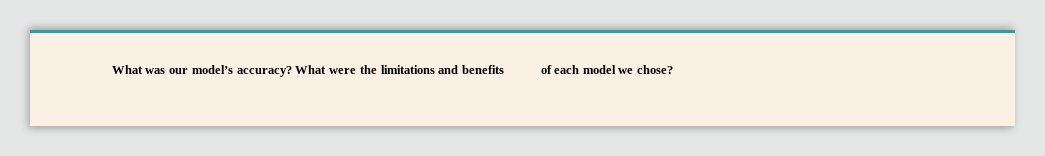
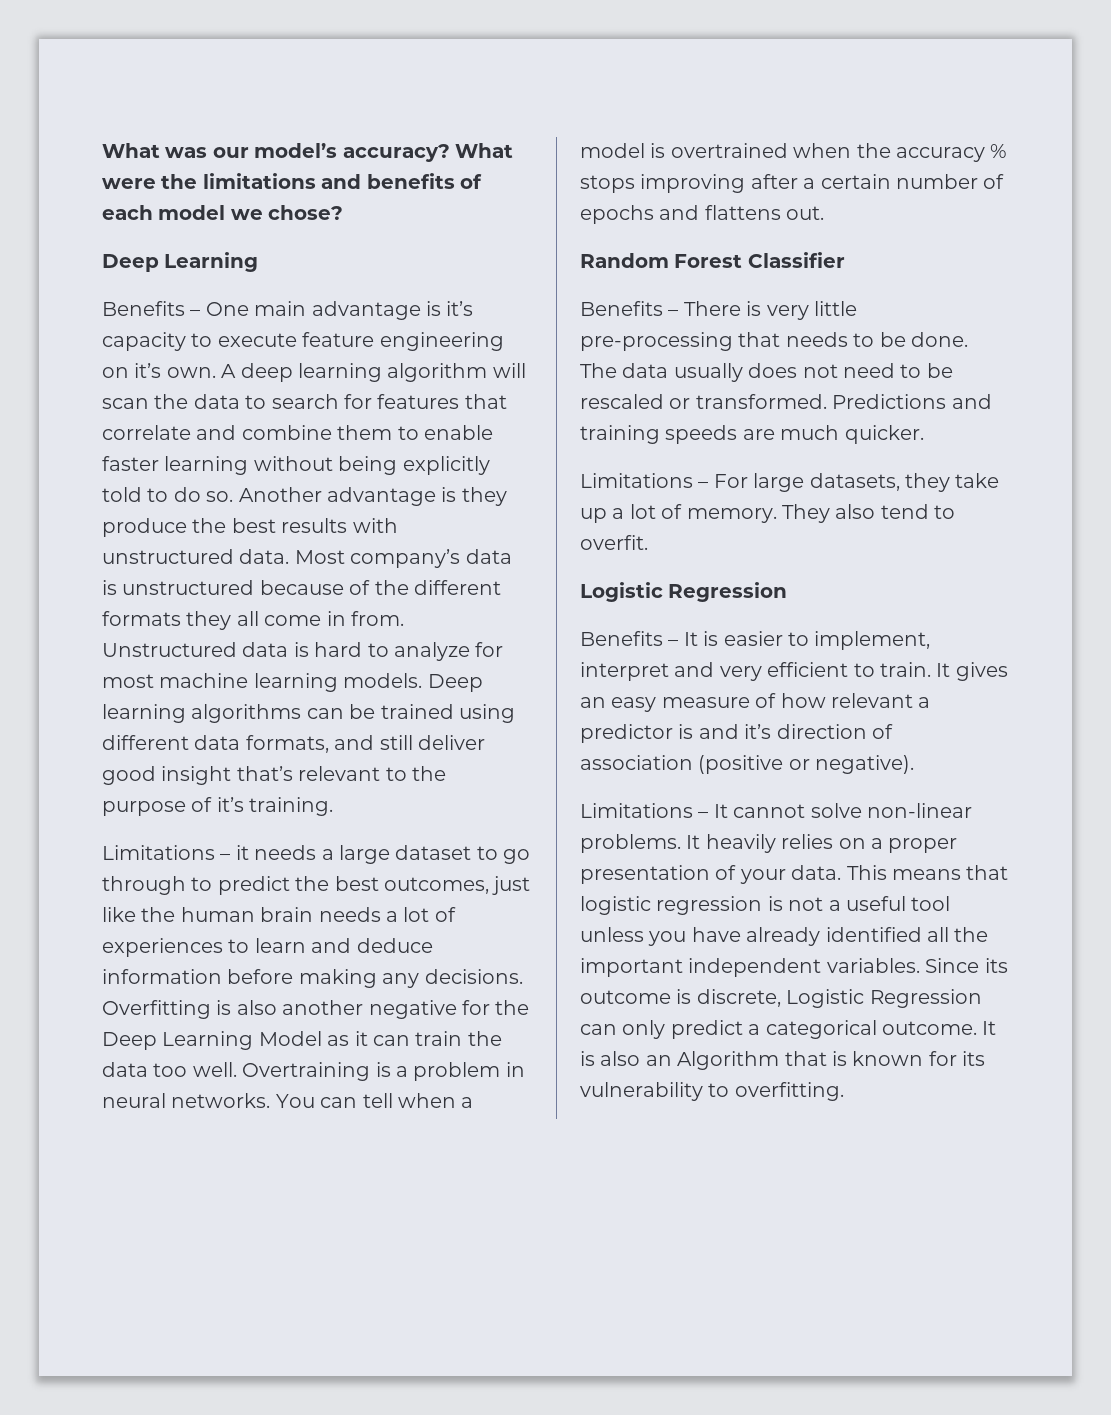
(673, 69) none -> [102,252,259,272] [102,301,474,320] [102,332,504,351] [102,363,526,382] [102,394,507,409] [102,425,493,440] [102,456,490,475] [102,487,507,506] [102,518,398,537] [102,549,512,568] [102,580,501,595] [102,611,404,630] [102,642,504,661] [102,673,483,692] [102,704,515,723] [102,735,485,753] [102,766,446,785] [102,797,334,816] [102,845,531,864] [102,876,531,895] [102,907,456,922] [102,938,433,957] [102,969,523,988] [102,1000,530,1019] [102,1031,502,1050] [102,1062,525,1081] [102,1093,474,1108] [580,143,1008,162] [580,174,1005,193] [580,205,825,224] [580,252,845,268] [580,301,857,320] [580,332,968,351] [580,363,953,382] [580,394,992,409] [580,425,924,444] [580,473,1000,492] [580,504,956,523] [580,535,648,550] [580,582,788,602] [580,631,931,650] [580,662,1008,681] [580,693,931,712] [580,724,893,743] [580,755,915,774] [580,803,972,818] [580,834,958,853] [580,865,1009,884] [580,896,951,915] [580,927,989,946] [580,958,1008,977] [580,989,982,1008] [580,1020,997,1039] [580,1051,986,1070] [580,1082,844,1101] // Deep Learning // Benefits – One main advantage is it’s capacity to execute feature engineering on it’s own. A deep learning algorithm will scan the data to search for features that correlate and combine them to enable faster learning without being explicitly told to do so. Another advantage is they produce the best results with unstructured data. Most company’s data is unstructured because of the different formats they all come in from. Unstructured data is hard to analyze for most machine learning models. Deep learning algorithms can be trained using different data formats, and still deliver good insight that’s relevant to the purpose of it’s training. // Limitations – it needs a large dataset to go through to predict the best outcomes, just like the human brain needs a lot of experiences to learn and deduce information before making any decisions. Overfitting is also another negative for the Deep Learning Model as it can train the data too well. Overtraining is a problem in neural networks. You can tell when a model is overtrained when the accuracy % stops improving after a certain number of epochs and flattens out. // Random Forest Classifier // Benefits – There is very little pre-processing that needs to be done. The data usually does not need to be rescaled or transformed. Predictions and training speeds are much quicker. // Limitations – For large datasets, they take up a lot of memory. They also tend to overfit. // Logistic Regression // Benefits – It is easier to implement, interpret and very efficient to train. It gives an easy measure of how relevant a predictor is and it’s direction of association (positive or negative). // Limitations – It cannot solve non-linear problems. It heavily relies on a proper presentation of your data. This means that logistic regression is not a useful tool unless you have already identified all the important independent variables. Since its outcome is discrete, Logistic Regression can only predict a categorical outcome. It is also an Algorithm that is known for its vulnerability to overfitting.

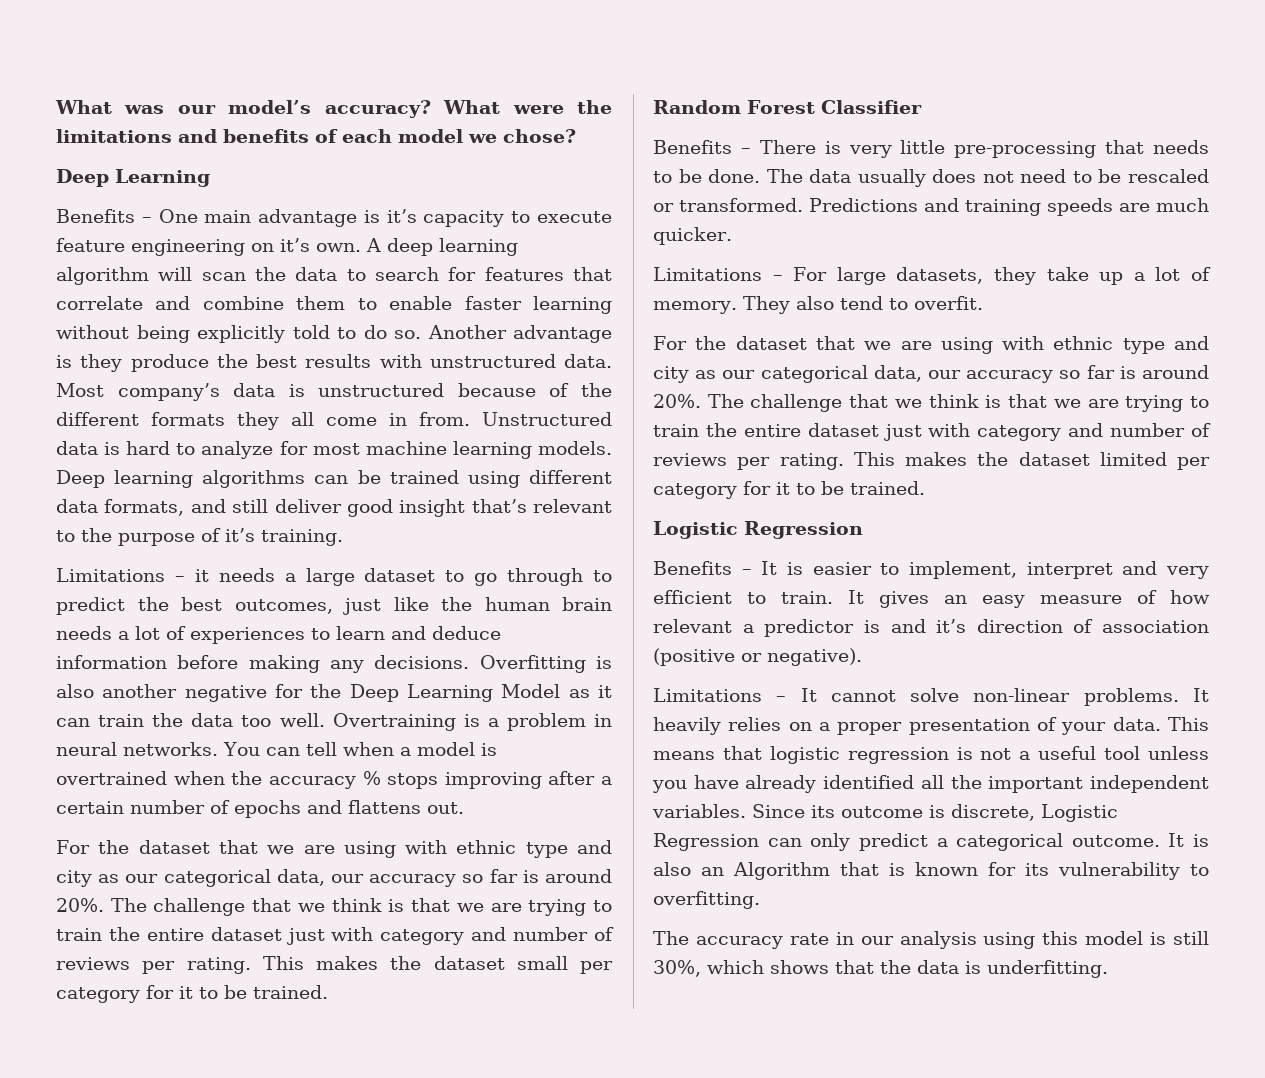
(825, 213) none -> [56,840,612,858] [56,869,612,887] [56,898,613,916] [56,927,615,945] [56,956,613,974] [56,985,328,1003] // For the dataset that we are using with ethnic type and city as our categorical data, our accuracy so far is around 20%. The challenge that we think is that we are trying to train the entire dataset just with category and number of reviews per rating. This makes the dataset small per category for it to be trained.
(648, 542) none -> [653,336,1209,354] [653,365,1209,383] [653,394,1209,412] [653,423,1211,441] [653,452,1210,470] [653,481,925,499] // For the dataset that we are using with ethnic type and city as our categorical data, our accuracy so far is around 20%. The challenge that we think is that we are trying to train the entire dataset just with category and number of reviews per rating. This makes the dataset limited per category for it to be trained.
(844, 1091) none -> [653,931,1209,949] [653,960,1108,978] // The accuracy rate in our analysis using this model is still 30%, which shows that the data is underfitting.

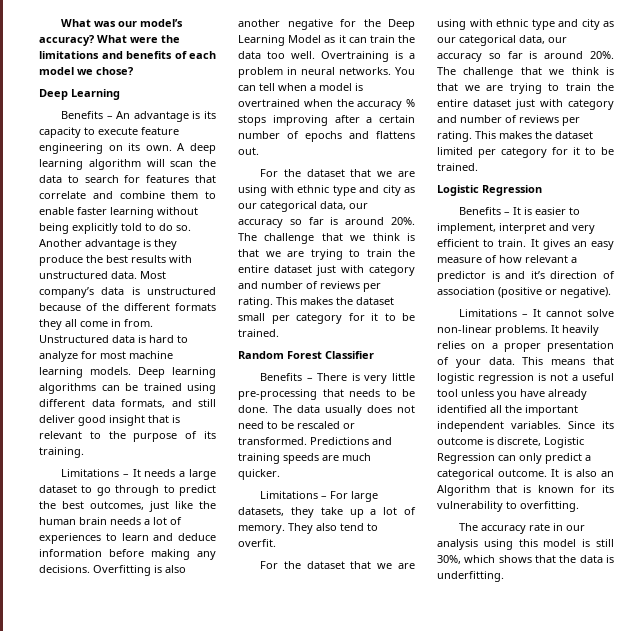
[158,209,417,227] One main advantage is it’s -> [116,111,216,122] An advantage is its
[280,238,310,252] it’s -> [128,143,141,151] its
[471,499,527,513] that’s -> [148,415,180,423] that is
[225,528,255,542] it’s -> [204,431,216,439] its
[194,569,209,582] it -> [132,469,141,477] It

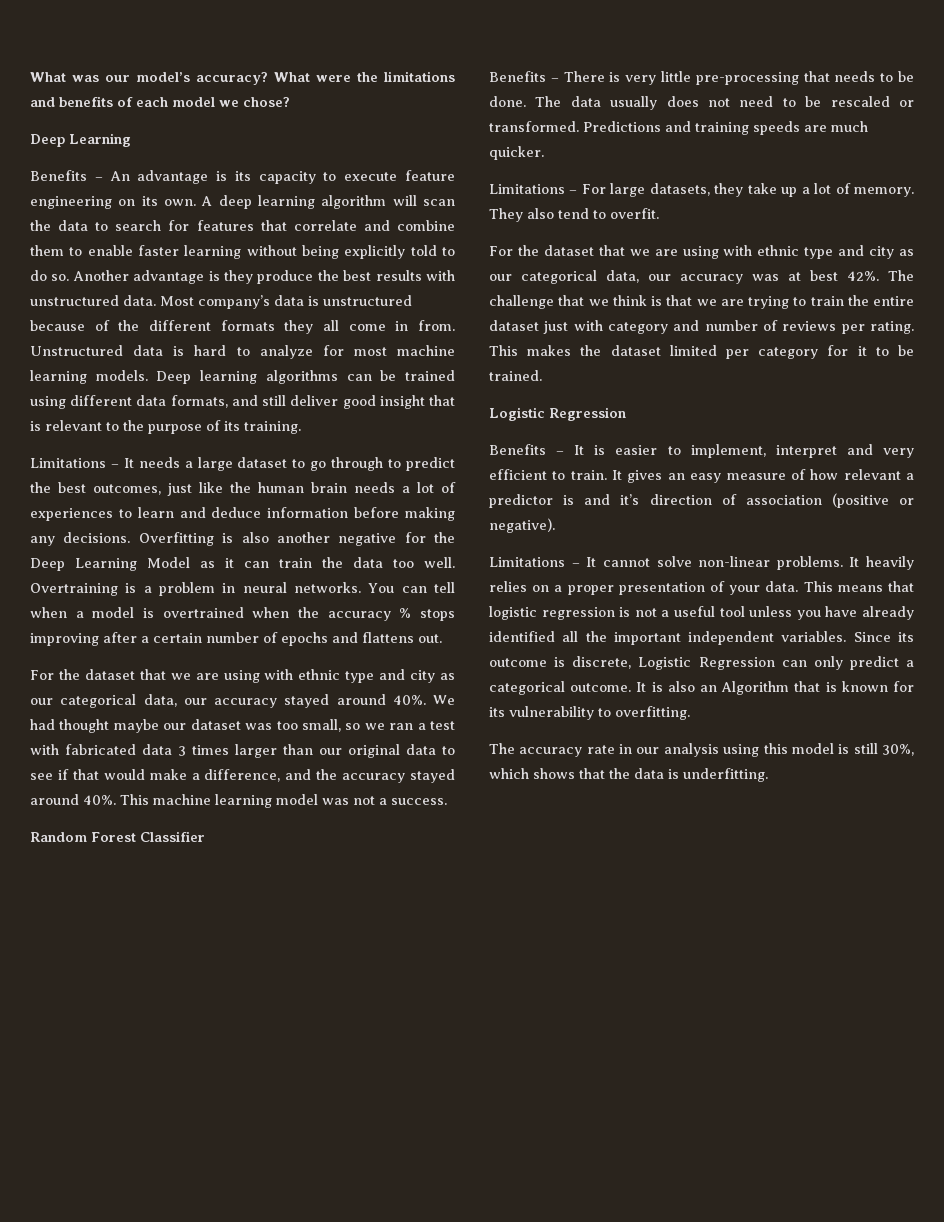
[289,217,415,225] [238,233,415,244] [238,249,415,260] [238,265,415,276] [238,281,381,292] [238,297,394,308] [238,313,415,324] [238,329,279,337] so far is around 20%. The challenge that we think is that we are trying to train the entire dataset just with category and number of reviews per rating. This makes the dataset small per category for it to be trained. -> [284,694,455,708] [30,719,456,733] [30,744,455,758] [30,769,455,783] [30,794,447,808] stayed around 40%. We had thought maybe our dataset was too small, so we ran a test with fabricated data 3 times larger than our original data to see if that would make a difference, and the accuracy stayed around 40%. This machine learning model was not a success.
[488,51,614,59] so far is around 20%. -> [752,270,879,281] was at best 42%.

